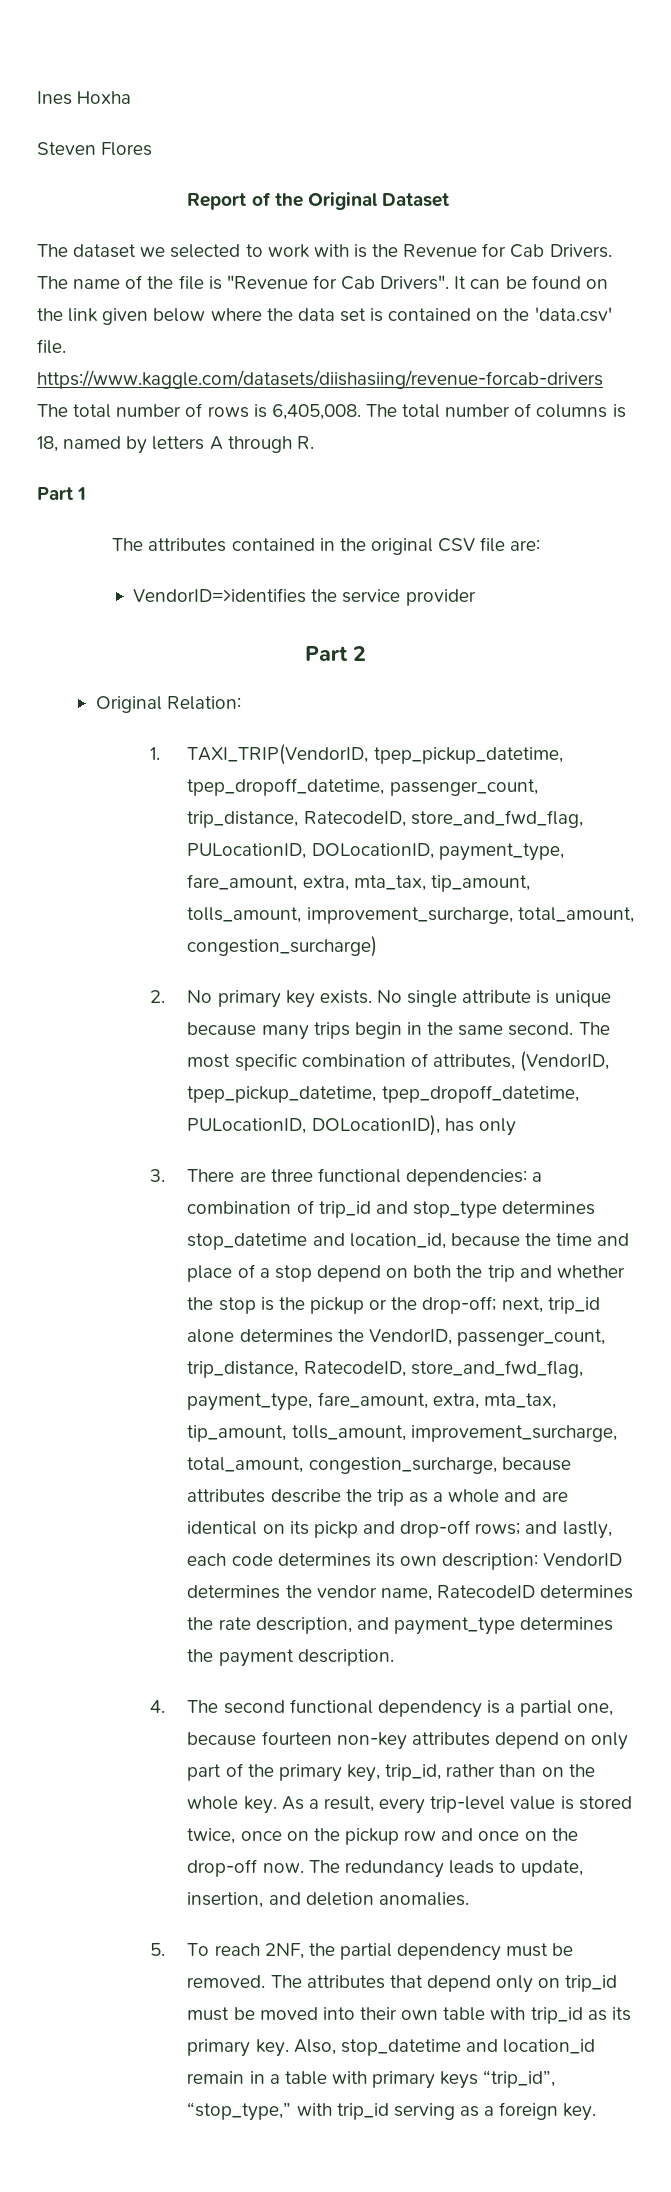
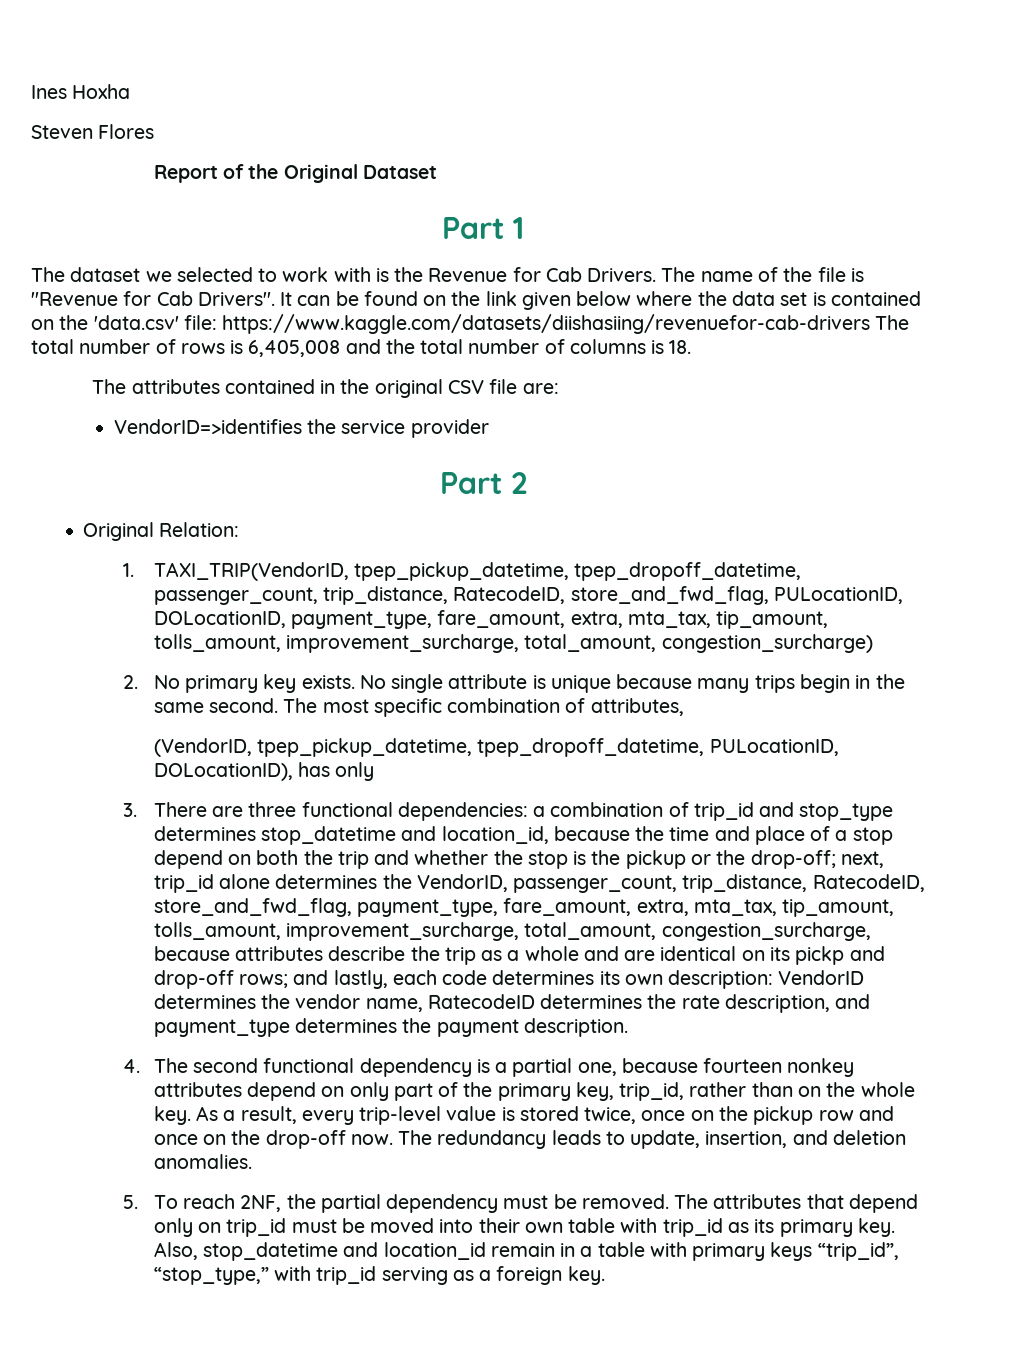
(450, 200) none -> [442,217,524,239] // Part 1
[37,339,66,354] [37,370,603,389] file. https://www.kaggle.com/datasets/diishasiing/revenue-forcab-drivers -> [183,314,871,334] file: https://www.kaggle.com/datasets/diishasiing/revenuefor-cab-drivers
[271,404,397,420] 6,405,008. The -> [248,339,415,357] 6,405,008 and the
[37,436,314,454] [37,487,87,500] 18, named by letters A through R. // Part 1 -> [669,340,692,354] 18.
(516, 1062) none -> (684, 707) //
[336,1732,407,1750] non-key -> [787,1058,855,1077] nonkey

